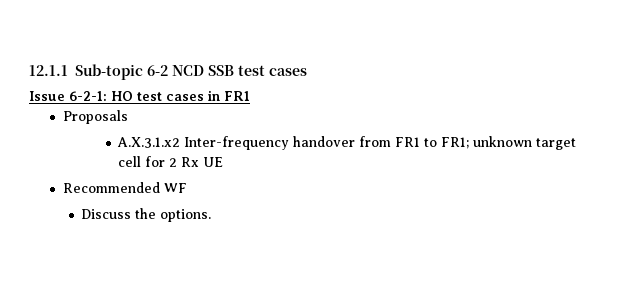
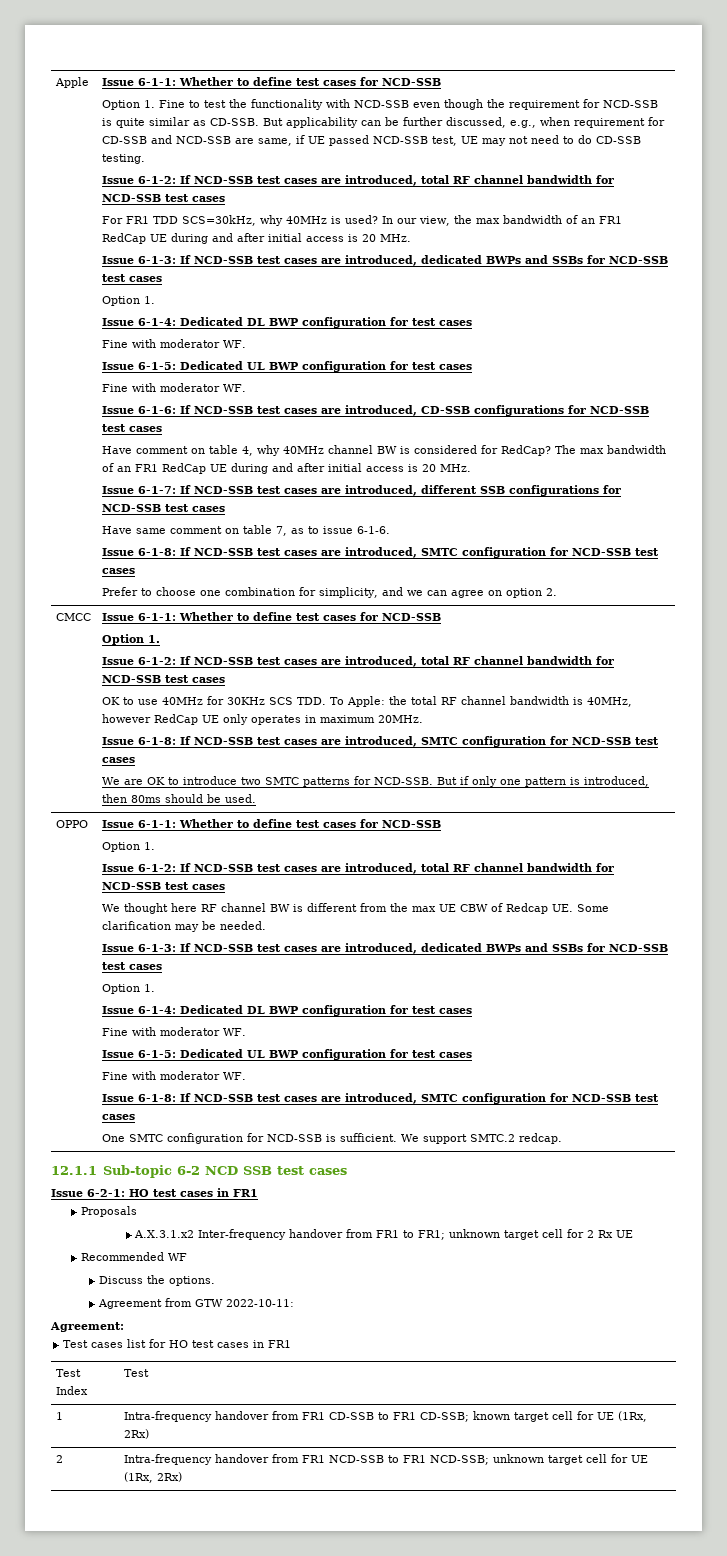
(29, 70) none -> [55,77,90,88] [102,77,442,86] [102,99,659,110] [102,117,666,128] [102,135,642,146] [102,154,146,164] [102,175,615,186] [102,194,226,202] [102,215,623,226] [102,233,412,244] [102,255,669,266] [102,274,163,282] [102,296,156,306] [102,317,473,328] [102,339,247,348] [102,361,473,372] [102,383,247,392] [102,405,650,416] [102,424,163,432] [102,445,667,456] [102,463,472,474] [102,485,622,496] [102,504,226,512] [102,525,391,536] [102,547,660,558] [102,568,136,574] [102,587,558,598] [56,613,92,621] [102,612,442,621] [102,634,161,645] [102,656,615,667] [102,675,226,683] [102,696,633,707] [102,714,424,725] [102,736,660,747] [102,757,136,763] [102,776,650,787] [102,794,257,803] [56,820,89,828] [102,819,442,828] [102,842,156,852] [102,863,615,874] [102,882,226,890] [102,903,610,914] [102,921,267,932] [102,943,669,954] [102,962,163,970] [102,984,156,994] [102,1005,473,1016] [102,1027,247,1036] [102,1049,473,1060] [102,1071,247,1080] [102,1093,660,1104] [102,1114,136,1120] [102,1133,563,1144] Apple | Issue 6-1-1: Whether to define test cases for NCD-SSB // Option 1. Fine to test the functionality with NCD-SSB even though the requirement for NCD-SSB is quite similar as CD-SSB. But applicability can be further discussed, e.g., when requirement for CD-SSB and NCD-SSB are same, if UE passed NCD-SSB test, UE may not need to do CD-SSB testing. // Issue 6-1-2: If NCD-SSB test cases are introduced, total RF channel bandwidth for NCD-SSB test cases // For FR1 TDD SCS=30kHz, why 40MHz is used? In our view, the max bandwidth of an FR1 RedCap UE during and after initial access is 20 MHz. // Issue 6-1-3: If NCD-SSB test cases are introduced, dedicated BWPs and SSBs for NCD-SSB test cases // Option 1. // Issue 6-1-4: Dedicated DL BWP configuration for test cases // Fine with moderator WF. // Issue 6-1-5: Dedicated UL BWP configuration for test cases // Fine with moderator WF. // Issue 6-1-6: If NCD-SSB test cases are introduced, CD-SSB configurations for NCD-SSB test cases // Have comment on table 4, why 40MHz channel BW is considered for RedCap? The max bandwidth of an FR1 RedCap UE during and after initial access is 20 MHz. // Issue 6-1-7: If NCD-SSB test cases are introduced, different SSB configurations for NCD-SSB test cases // Have same comment on table 7, as to issue 6-1-6. // Issue 6-1-8: If NCD-SSB test cases are introduced, SMTC configuration for NCD-SSB test cases // Prefer to choose one combination for simplicity, and we can agree on option 2. // CMCC | Issue 6-1-1: Whether to define test cases for NCD-SSB // Option 1. // Issue 6-1-2: If NCD-SSB test cases are introduced, total RF channel bandwidth for NCD-SSB test cases // OK to use 40MHz for 30KHz SCS TDD. To Apple: the total RF channel bandwidth is 40MHz, however RedCap UE only operates in maximum 20MHz. // Issue 6-1-8: If NCD-SSB test cases are introduced, SMTC configuration for NCD-SSB test cases // We are OK to introduce two SMTC patterns for NCD-SSB. But if only one pattern is introduced, then 80ms should be used. // OPPO | Issue 6-1-1: Whether to define test cases for NCD-SSB // Option 1. // Issue 6-1-2: If NCD-SSB test cases are introduced, total RF channel bandwidth for NCD-SSB test cases // We thought here RF channel BW is different from the max UE CBW of Redcap UE. Some clarification may be needed. // Issue 6-1-3: If NCD-SSB test cases are introduced, dedicated BWPs and SSBs for NCD-SSB test cases // Option 1. // Issue 6-1-4: Dedicated DL BWP configuration for test cases // Fine with moderator WF. // Issue 6-1-5: Dedicated UL BWP configuration for test cases // Fine with moderator WF. // Issue 6-1-8: If NCD-SSB test cases are introduced, SMTC configuration for NCD-SSB test cases // One SMTC configuration for NCD-SSB is sufficient. We support SMTC.2 redcap. //
(212, 215) none -> [98,1298,295,1309] [50,1322,124,1332] [63,1339,292,1348] [56,1369,82,1377] [56,1386,89,1395] [124,1369,150,1377] [56,1412,64,1420] [124,1411,648,1422] [124,1429,150,1439] [56,1455,64,1463] [124,1454,649,1465] [124,1472,183,1483] // Agreement from GTW 2022-10-11: // Agreement: // Test cases list for HO test cases in FR1 // Test Index | Test // 1 | Intra-frequency handover from FR1 CD-SSB to FR1 CD-SSB; known target cell for UE (1Rx, 2Rx) // 2 | Intra-frequency handover from FR1 NCD-SSB to FR1 NCD-SSB; unknown target cell for UE (1Rx, 2Rx)

